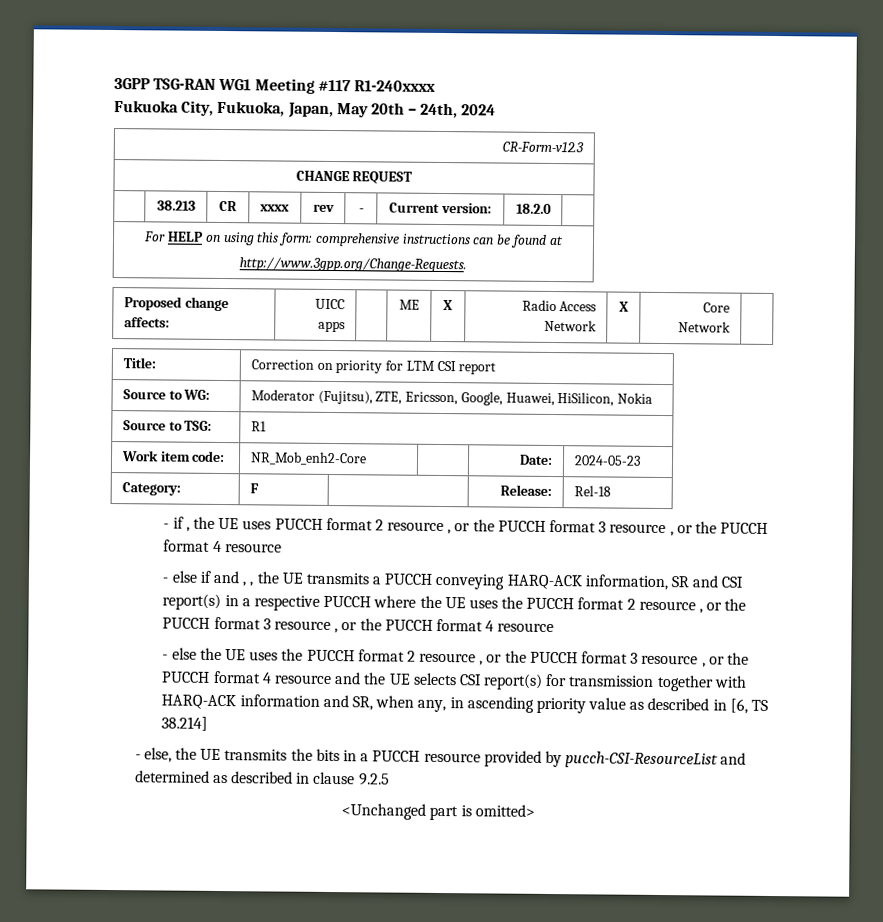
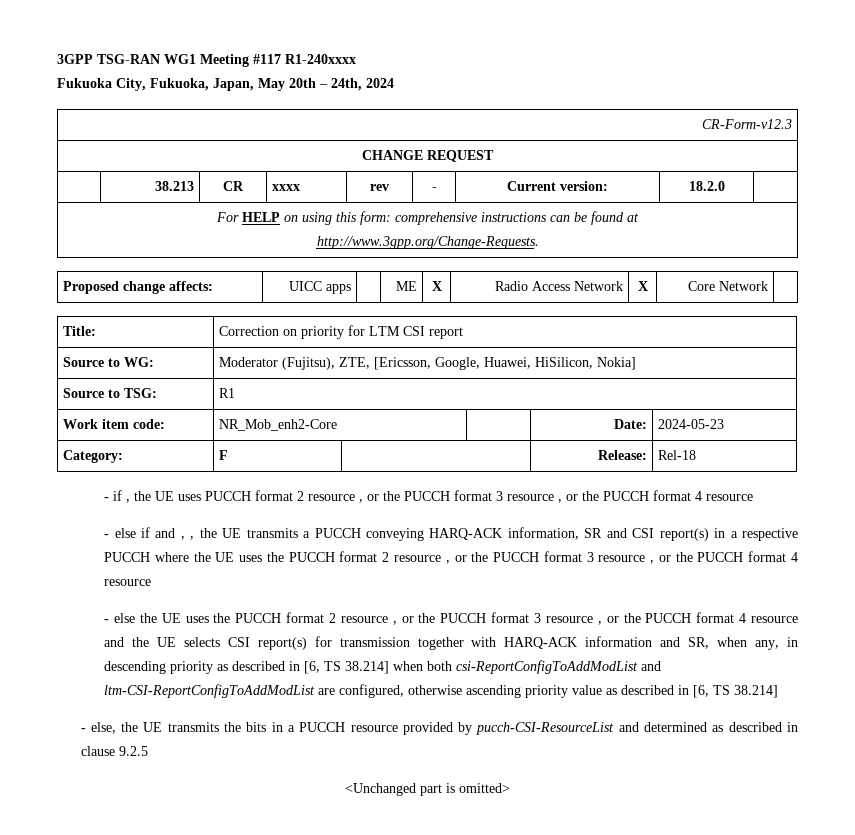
[405,391,459,406] Ericsson, -> [373,357,431,370] [Ericsson,
[617,392,654,404] Nokia -> [596,357,636,370] Nokia]
(464, 703) none -> [104,660,662,674] [104,684,463,698] descending priority as described in [6, TS 38.214] when both csi-ReportConfigToAddModList and ltm-CSI-ReportConfigToAddModList are configured, otherwise

